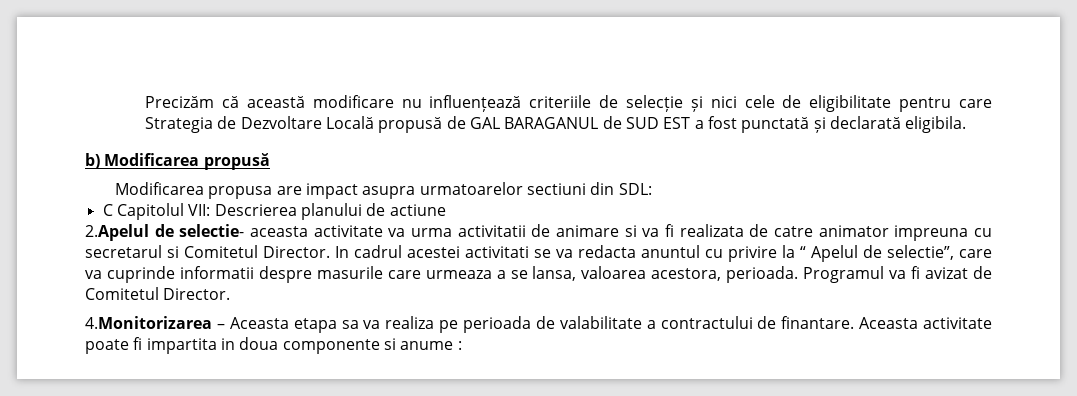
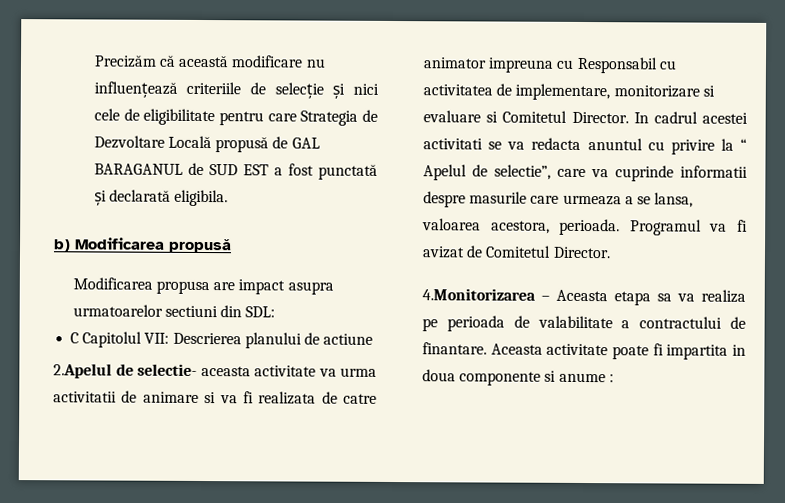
[85,245,162,258] secretarul -> [576,56,677,74] [423,83,715,101] [423,110,481,123] Responsabil cu activitatea de implementare, monitorizare si evaluare

